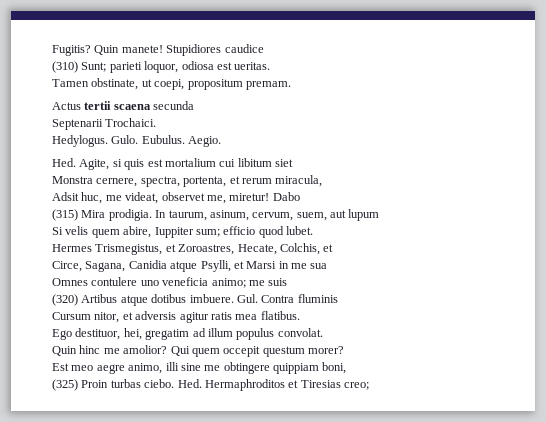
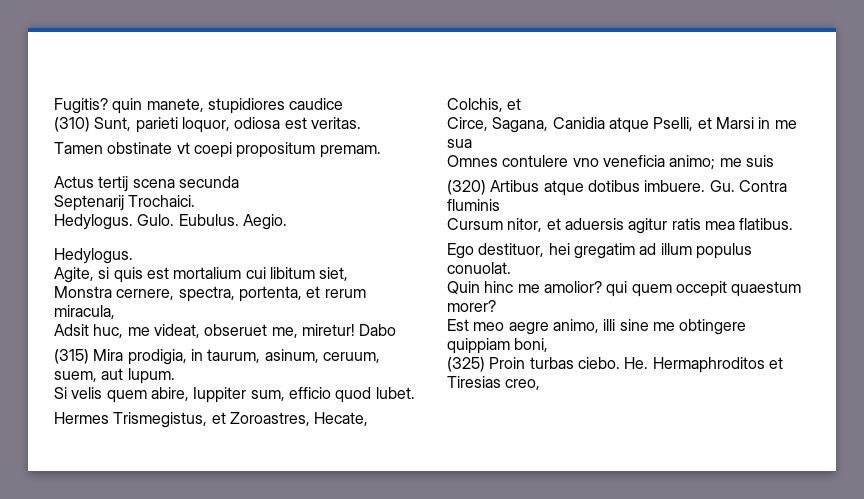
[94,44,222,56] Quin manete! Stupidiores -> [112,98,285,114] quin manete, stupidiores
[81,62,107,72] Sunt; -> [94,117,132,131] Sunt,
[234,62,271,70] ueritas. -> [310,117,361,129] veritas.
[91,78,185,90] obstinate, ut coepi, -> [107,142,232,158] obstinate vt coepi
[84,101,151,110] tertii scaena -> [98,176,175,192] tertij scena
[52,119,103,130] Septenarii -> [54,195,124,211] Septenarij
[52,158,76,167] Hed. -> [54,248,133,264] Hedylogus. //
[275,159,293,167] siet -> [319,267,349,281] siet,
[161,192,205,201] observet -> [204,324,268,336] obseruet
[108,209,167,221] prodigia. In -> [127,349,203,365] prodigia, in
[252,212,294,221] cervum, -> [322,352,380,363] ceruum,
[348,209,380,221] lupum -> [127,368,175,384] lupum.
[195,229,220,237] sum; -> [250,390,285,401] sum,
[200,260,231,272] Psylli, -> [653,117,694,131] Pselli,
[140,280,159,286] uno -> [572,158,599,167] vno
[236,294,258,303] Gul. -> [709,180,735,192] Gu.
[135,311,177,320] adversis -> [564,218,624,230] aduersis
[123,328,142,340] hei, -> [548,243,570,255] hei
[277,328,323,337] convolat. -> [447,262,511,274] conuolat.
[170,346,190,356] Qui -> [606,281,628,297] qui
[262,346,305,357] questum -> [731,281,802,297] quaestum
[177,379,202,388] Hed. -> [624,357,649,369] He.
[344,382,369,390] creo; -> [505,379,541,390] creo,

